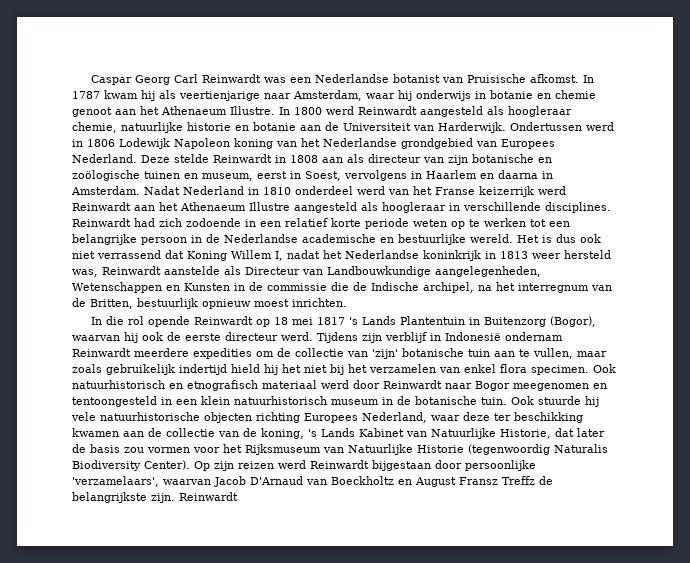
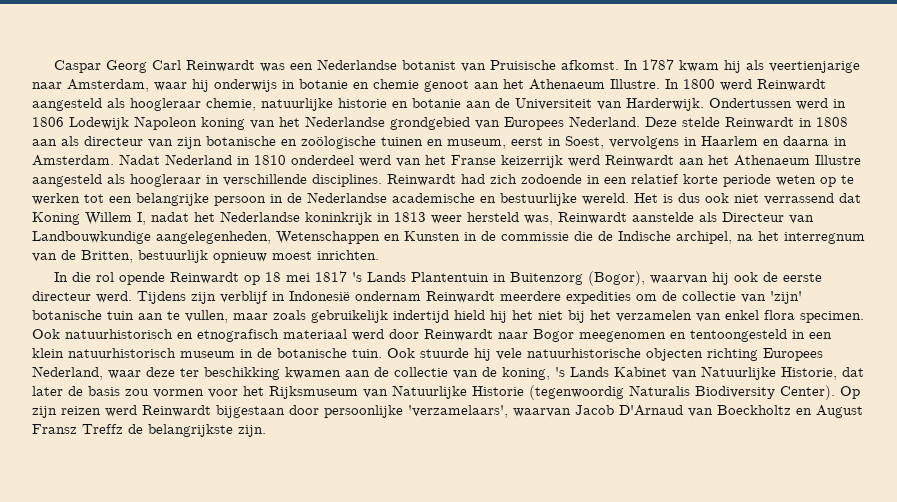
[179,492,238,501] Reinwardt -> (266, 431) none

